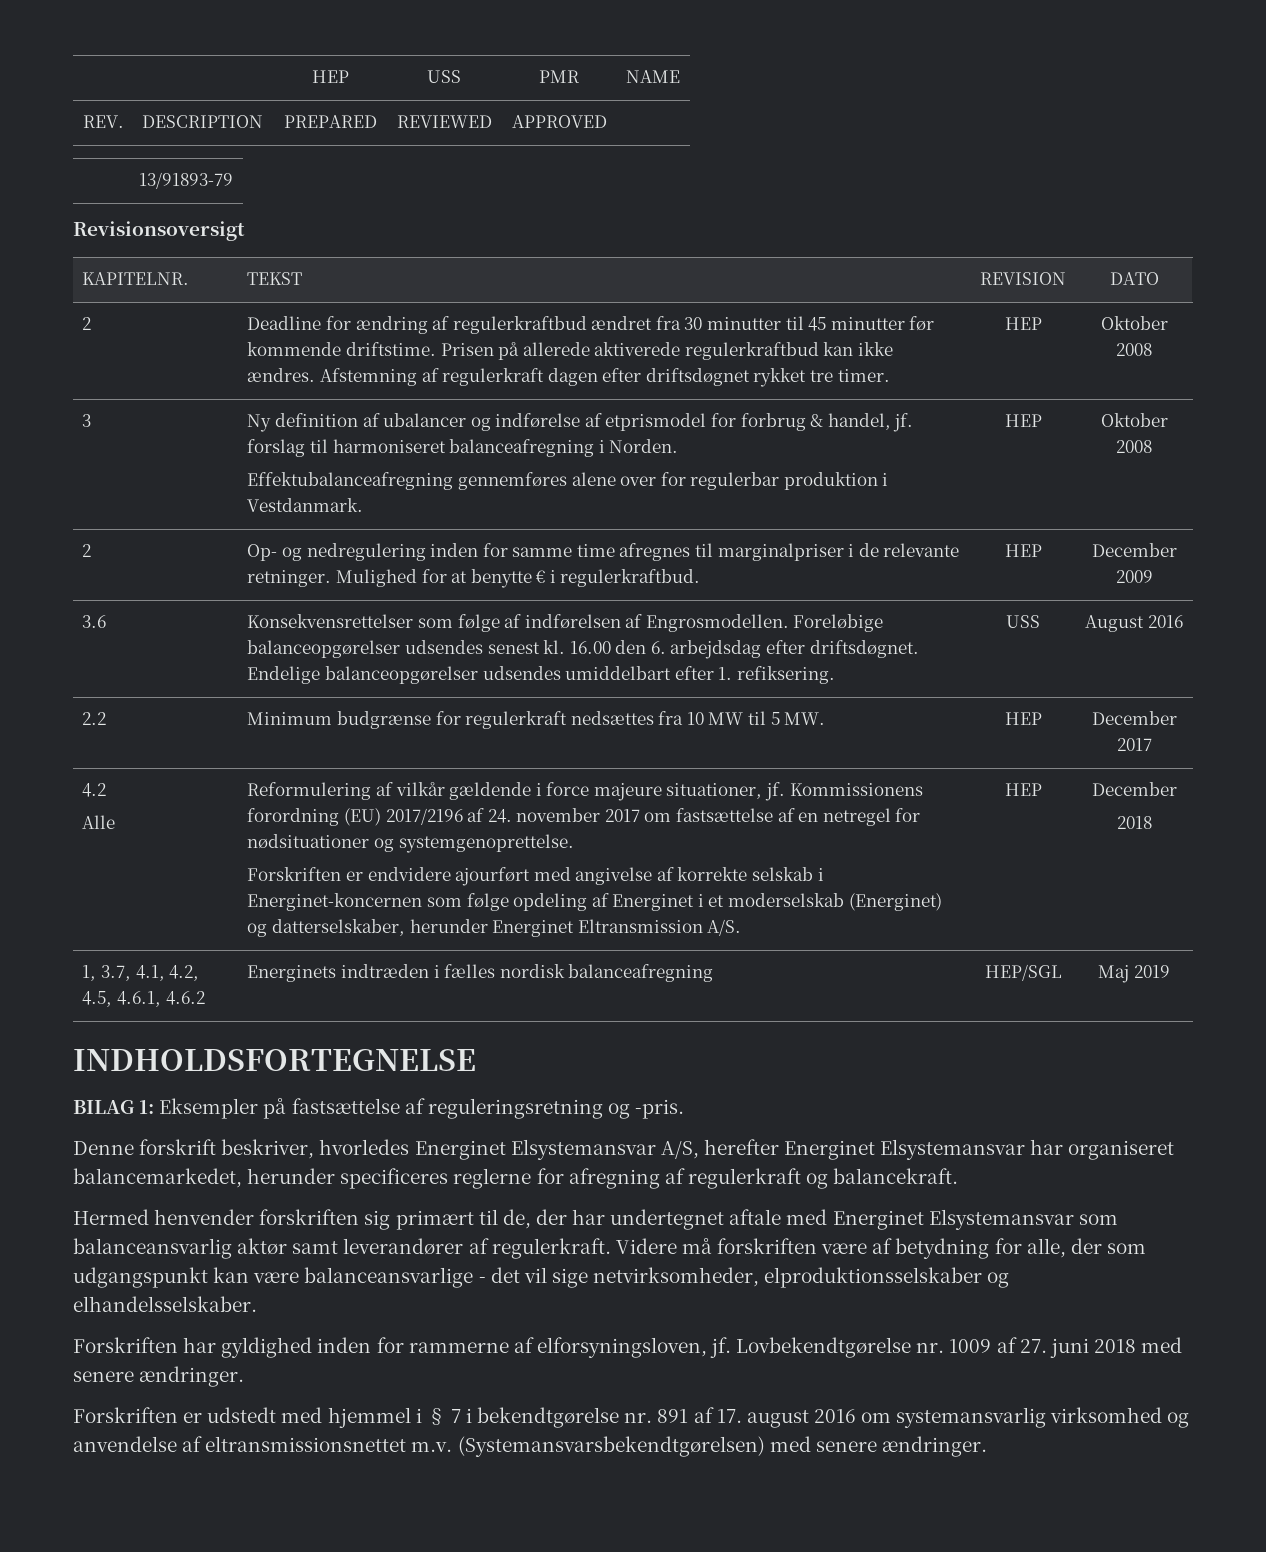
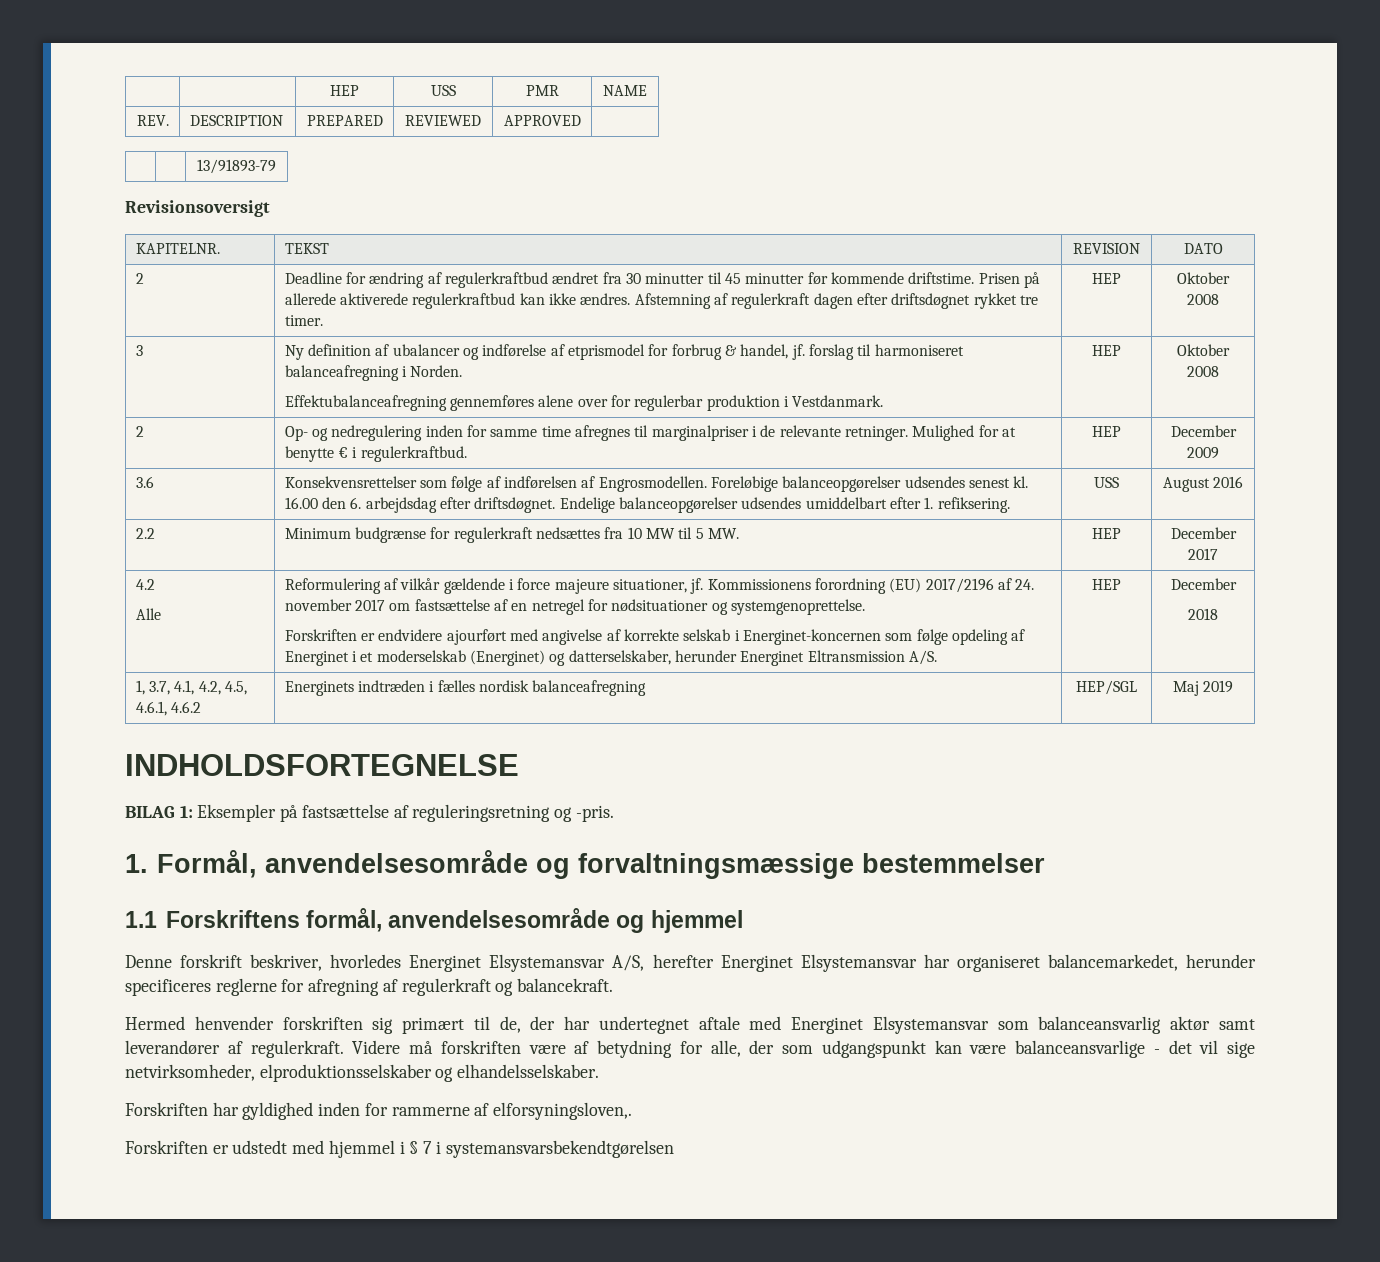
(685, 1109) none -> [125,850,1045,879] [125,908,743,933] // 1. Formål, anvendelsesområde og forvaltningsmæssige bestemmelser // 1.1 Forskriftens formål, anvendelsesområde og hjemmel
[536,1337,1183,1358] [73,1366,245,1387] elforsyningsloven, jf. Lovbekendtgørelse nr. 1009 af 27. juni 2018 med senere ændringer. -> [493,1102,633,1120] elforsyningsloven,.
[477,1407,1190,1428] [73,1436,987,1457] bekendtgørelse nr. 891 af 17. august 2016 om systemansvarlig virksomhed og anvendelse af eltransmissionsnettet m.v. (Systemansvarsbekendtgørelsen) med senere ændringer. -> [445,1140,674,1158] systemansvarsbekendtgørelsen

